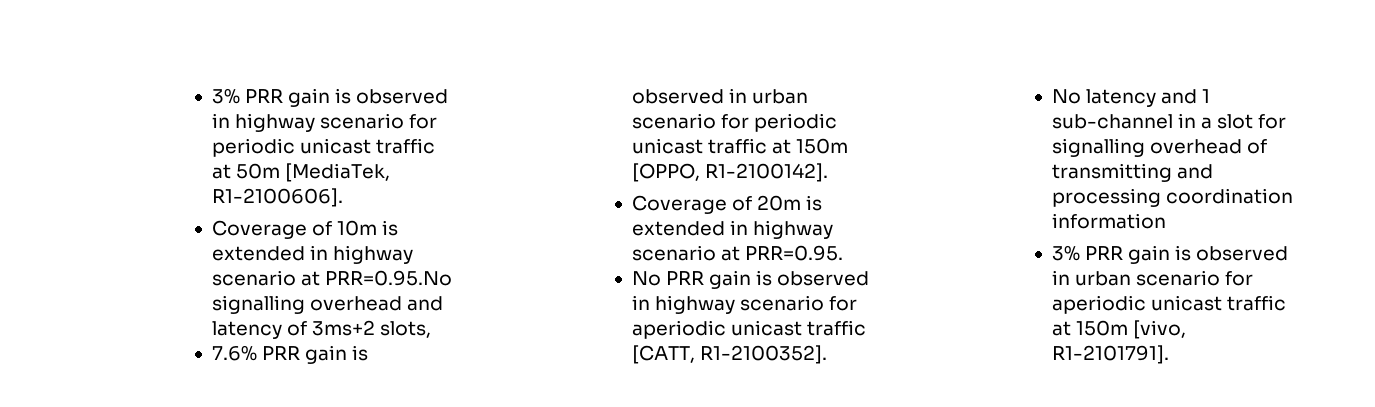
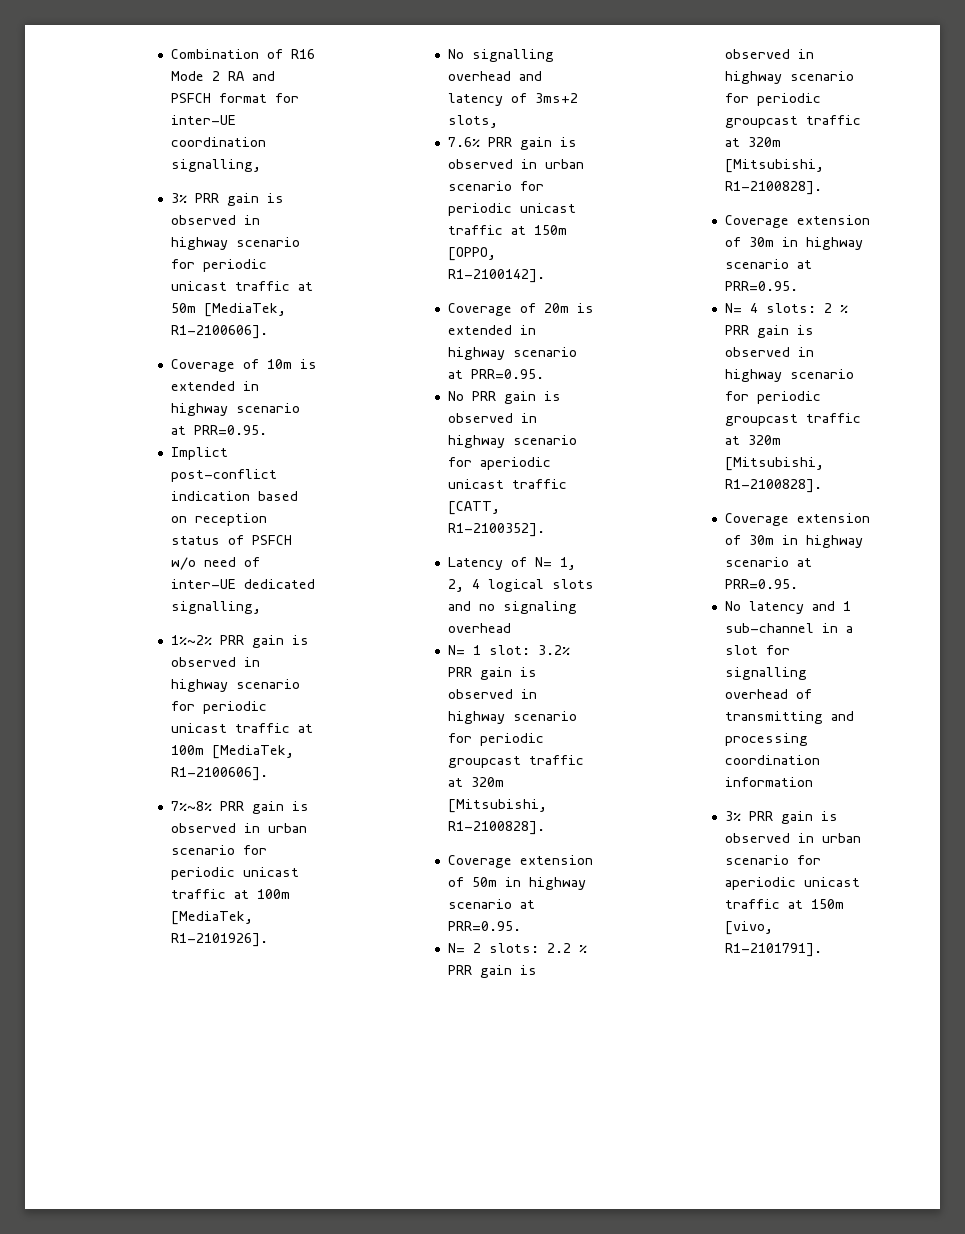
(211, 96) none -> [171,49,316,59] [171,71,276,81] [171,93,300,103] [171,115,237,125] [171,137,267,147] [171,159,262,172] Combination of R16 Mode 2 RA and PSFCH format for inter-UE coordination signalling, //
[325,270,453,286] PRR=0.95.No -> [194,425,268,435] [171,447,229,460] [171,469,278,482] [171,491,299,501] [171,513,268,526] [171,535,293,545] [171,557,261,570] [171,579,316,589] [171,601,262,614] [171,635,310,648] [171,657,261,667] [171,679,301,692] [171,701,268,714] [171,723,314,733] [171,745,295,759] [171,767,269,781] [171,801,310,814] [171,823,308,833] [171,845,268,855] [171,867,300,880] [171,889,291,899] [171,911,254,925] [171,933,269,947] [448,49,465,59] PRR=0.95. // Implict post-conflict indication based on reception status of PSFCH w/o need of inter-UE dedicated signalling, // 1%~2% PRR gain is observed in highway scenario for periodic unicast traffic at 100m [MediaTek, R1-2100606]. // 7%~8% PRR gain is observed in urban scenario for periodic unicast traffic at 100m [MediaTek, R1-2101926]. // No
(827, 354) none -> [448,557,577,570] [448,579,595,592] [448,601,578,614] [448,623,512,633] [448,645,571,655] [448,667,538,680] [448,689,538,699] [448,711,578,724] [448,733,545,746] [448,755,585,768] [448,777,505,787] [448,799,548,813] [448,821,546,835] [448,855,594,868] [448,877,587,890] [448,899,536,909] [448,921,522,931] [448,943,588,953] [448,965,538,978] [725,49,815,59] [725,71,855,84] [725,93,822,106] [725,115,862,128] [725,137,782,147] [725,159,825,173] [725,181,823,195] [725,215,871,228] [725,237,864,250] [725,259,813,269] [725,281,799,291] [725,303,849,313] [725,325,815,338] [725,347,815,357] [725,369,855,382] [725,391,822,404] [725,413,862,426] [725,435,782,445] [725,457,825,471] [725,479,823,493] [725,513,871,526] [725,535,864,548] [725,557,813,567] [725,579,799,589] // Latency of N= 1, 2, 4 logical slots and no signaling overhead // N= 1 slot: 3.2% PRR gain is observed in highway scenario for periodic groupcast traffic at 320m [Mitsubishi, R1-2100828]. // Coverage extension of 50m in highway scenario at PRR=0.95. // N= 2 slots: 2.2 % PRR gain is observed in highway scenario for periodic groupcast traffic at 320m [Mitsubishi, R1-2100828]. // Coverage extension of 30m in highway scenario at PRR=0.95. // N= 4 slots: 2 % PRR gain is observed in highway scenario for periodic groupcast traffic at 320m [Mitsubishi, R1-2100828]. // Coverage extension of 30m in highway scenario at PRR=0.95.

